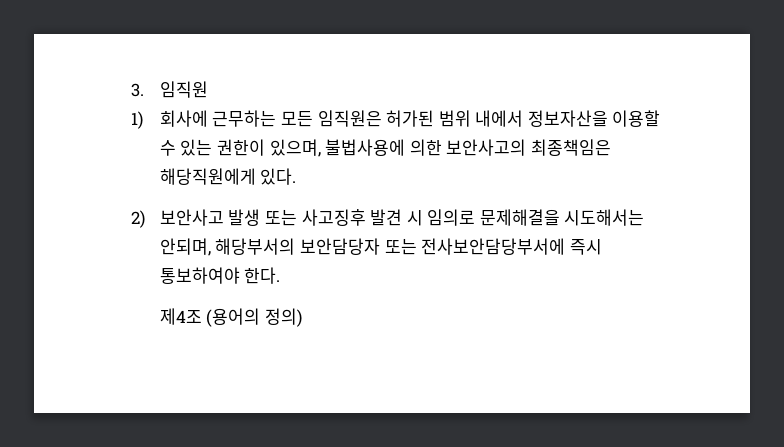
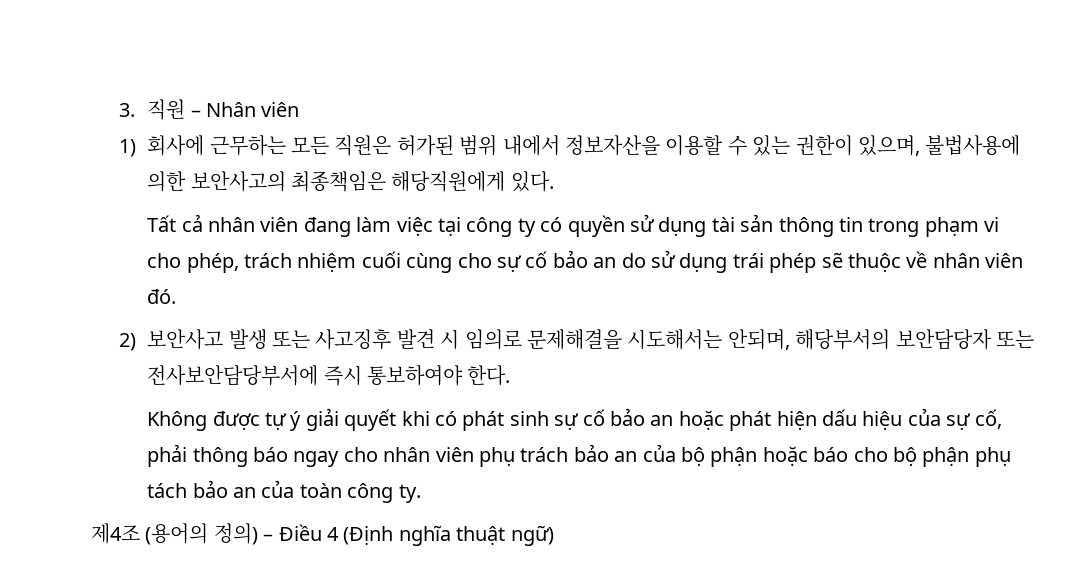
[159,81,208,98] 임직원 -> [147,99,300,120] 직원 – Nhân viên
[317,110,382,127] 임직원은 -> [334,135,392,156] 직원은
(297, 176) none -> [147,214,1000,237] [147,250,1024,273] [147,289,177,304] // Tất cả nhân viên đang làm việc tại công ty có quyền sử dụng tài sản thông tin trong phạm vi cho phép, trách nhiệm cuối cùng cho sự cố bảo an do sử dụng trái phép sẽ thuộc về nhân viên đó.
[159,308,302,327] 제4조 (용어의 정의) -> [147,408,1002,431] [147,444,1011,467] [147,480,421,503] [91,523,554,546] Không được tự ý giải quyết khi có phát sinh sự cố bảo an hoặc phát hiện dấu hiệu của sự cố, phải thông báo ngay cho nhân viên phụ trách bảo an của bộ phận hoặc báo cho bộ phận phụ tách bảo an của toàn công ty. // 제4조 (용어의 정의) – Điều 4 (Định nghĩa thuật ngữ)

